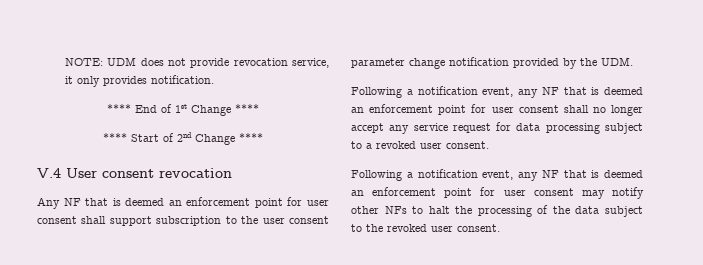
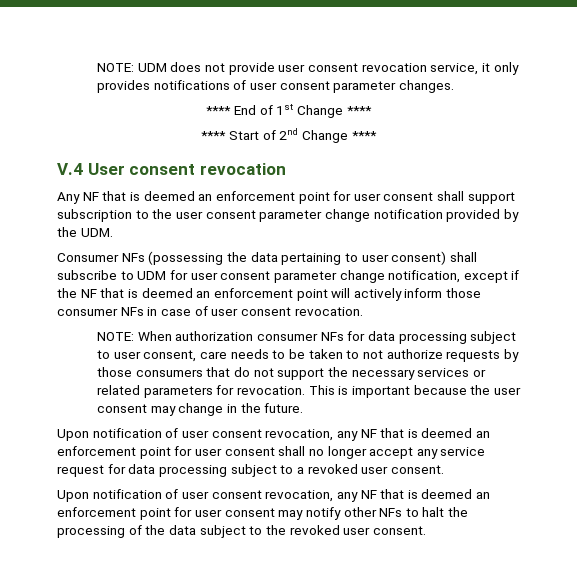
(230, 63) none -> [278,63,359,72] user consent
[150,75,214,84] notification. -> [153,80,455,93] notifications of user consent parameter changes.
[351,86,514,98] Following a notification event, -> [57,251,477,265] [57,270,520,283] [57,288,482,301] [57,306,363,316] [97,331,517,344] [97,349,519,362] [97,367,486,380] [97,385,521,398] [97,403,304,416] [57,428,334,441] Consumer NFs (possessing the data pertaining to user consent) shall subscribe to UDM for user consent parameter change notification, except if the NF that is deemed an enforcement point will actively inform those consumer NFs in case of user consent revocation. // NOTE: When authorization consumer NFs for data processing subject to user consent, care needs to be taken to not authorize requests by those consumers that do not support the necessary services or related parameters for revocation. This is important because the user consent may change in the future. // Upon notification of user consent revocation,
[351,169,514,181] Following a notification event, -> [57,489,334,502] Upon notification of user consent revocation,

